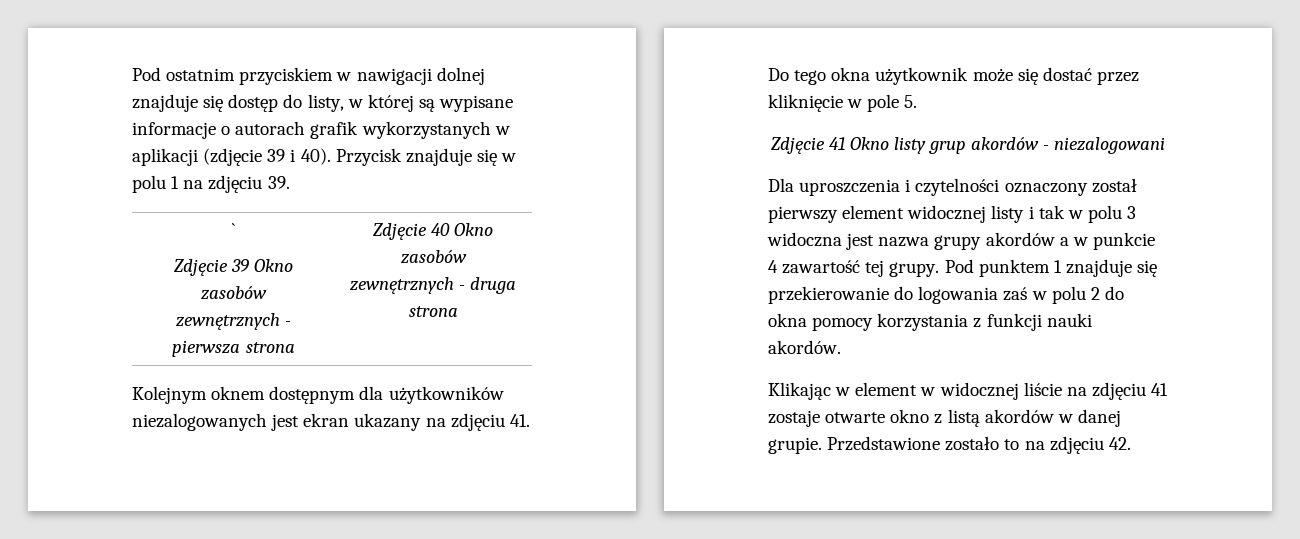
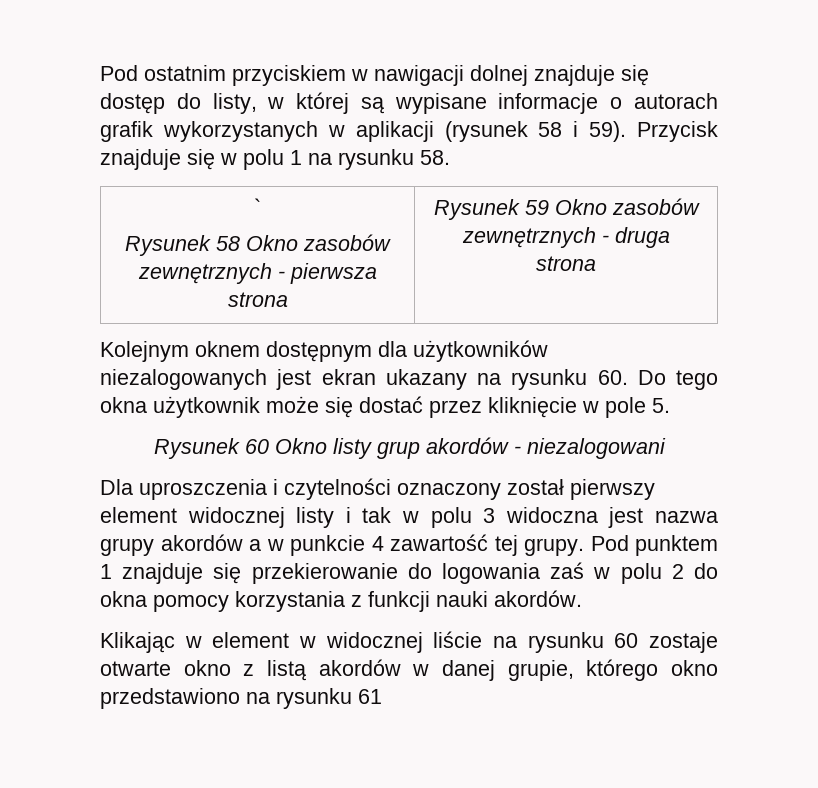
[203,148,331,166] (zdjęcie 39 i 40). -> [444,121,627,142] (rysunek 58 i 59).
[208,175,290,193] zdjęciu 39. -> [338,149,450,170] rysunku 58.
[173,259,249,276] Zdjęcie 39 -> [125,235,240,256] Rysunek 58
[372,223,450,240] Zdjęcie 40 -> [433,199,549,220] Rysunek 59
[450,413,530,431] zdjęciu 41. -> [511,369,628,390] rysunku 60.
[770,137,845,154] Zdjęcie 41 -> [153,438,269,459] Rysunek 60
[1091,382,1169,400] zdjęciu 41 -> [527,632,639,653] rysunku 60
[768,436,1131,454] grupie. Przedstawione zostało to na zdjęciu 42. -> [507,659,718,681] [100,688,382,709] grupie, którego okno przedstawiono na rysunku 61

